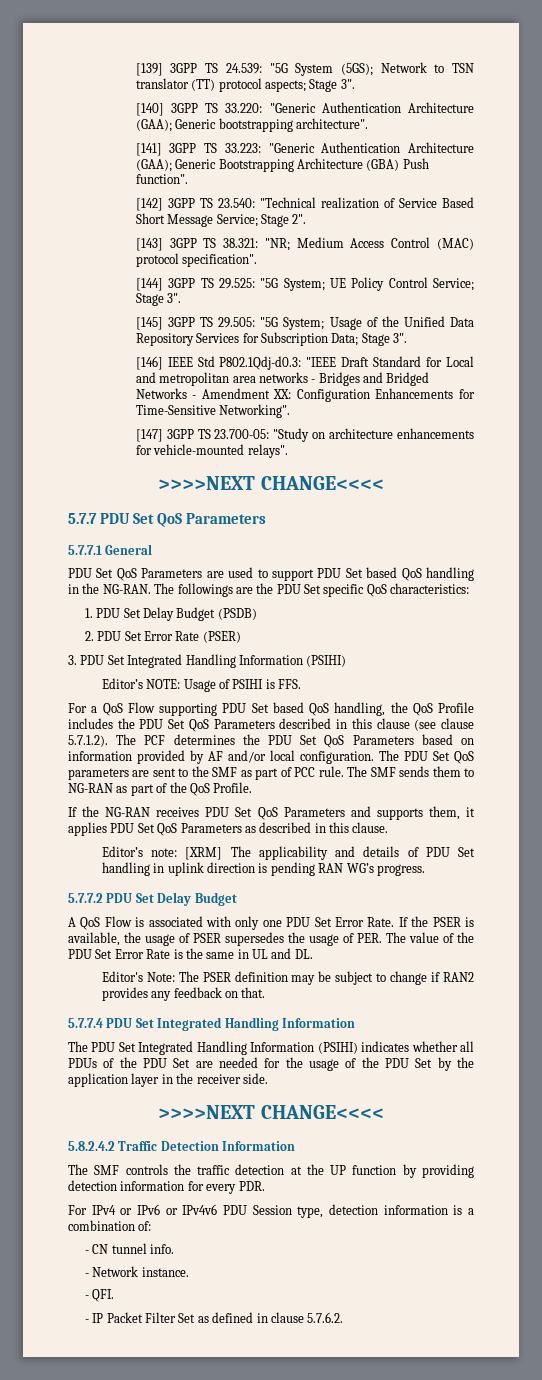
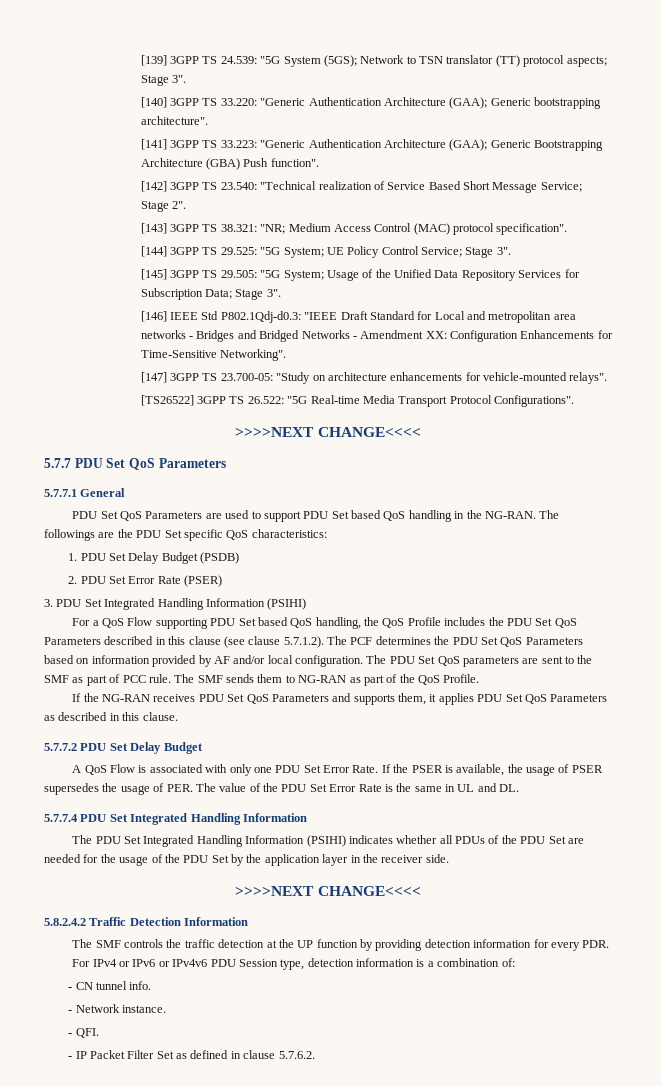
(288, 451) none -> [140,395,575,407] // [TS26522] 3GPP TS 26.522: "5G Real-time Media Transport Protocol Configurations".
[101,678,302,692] // Editor’s NOTE: Usage of PSIHI is FFS. -> (307, 604) none
[101,846,476,860] [101,862,425,876] // Editor’s note: [XRM] The applicability and details of PDU Set handling in uplink direction is pending RAN WG’s progress. -> (178, 716) none
[101,971,474,985] [101,987,266,1001] // Editor's Note: The PSER definition may be subject to change if RAN2 provides any feedback on that. -> (520, 788) none

